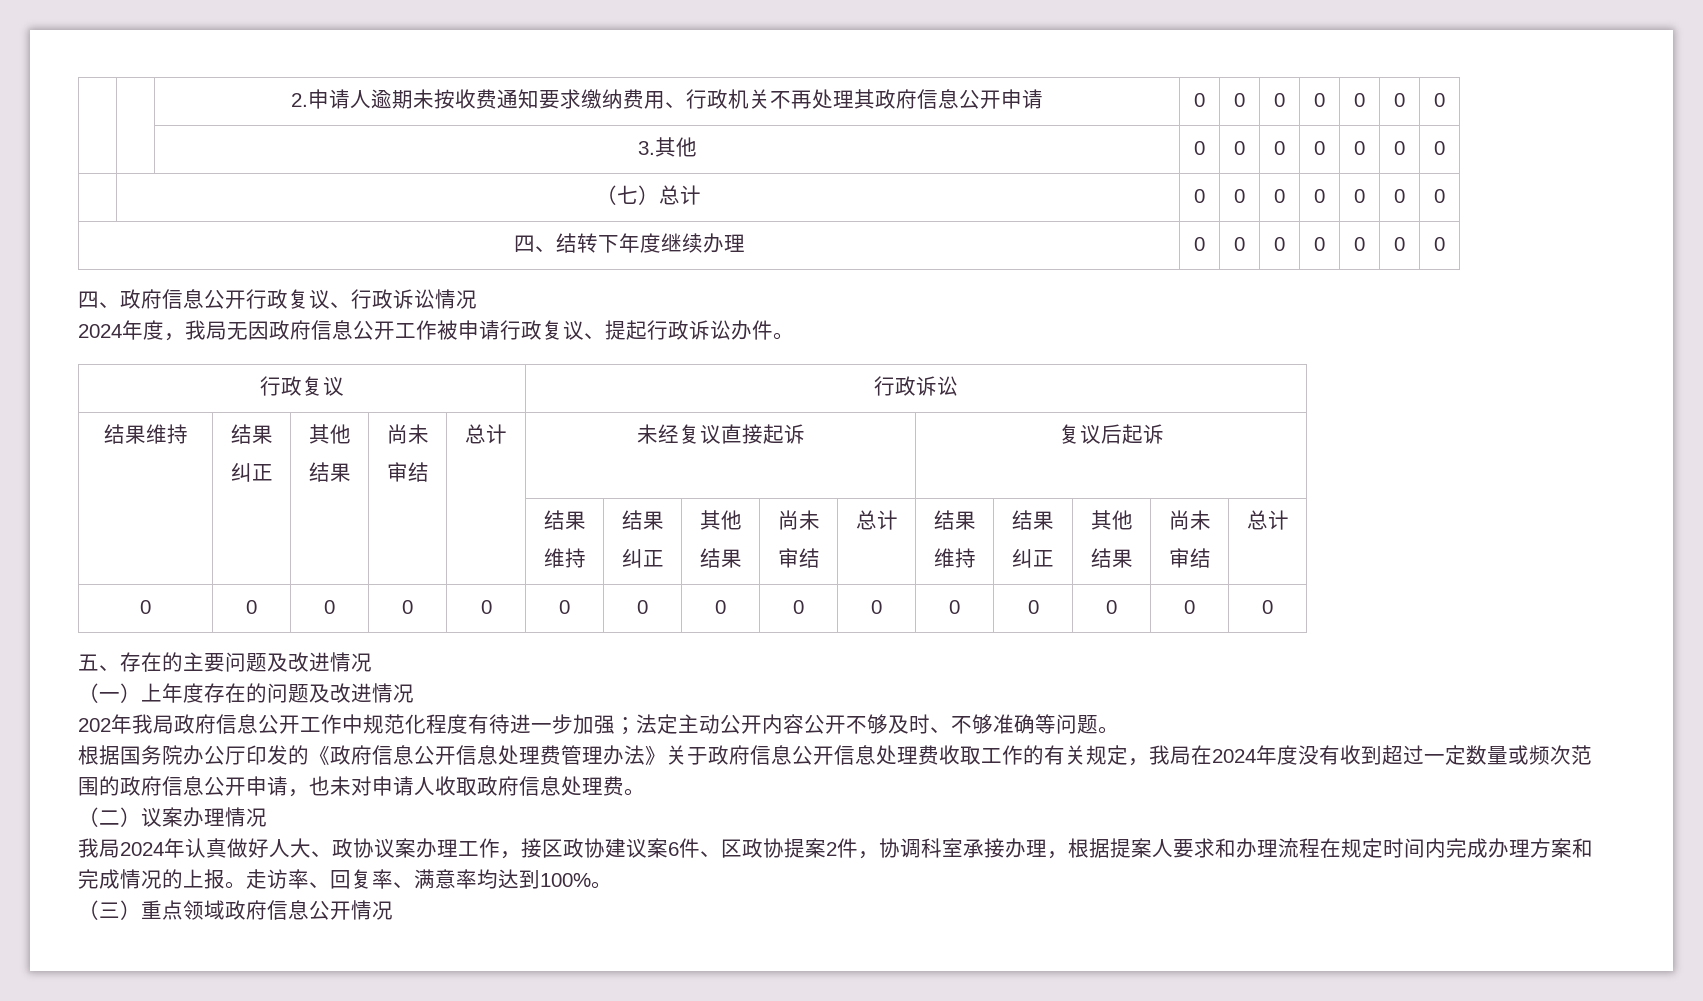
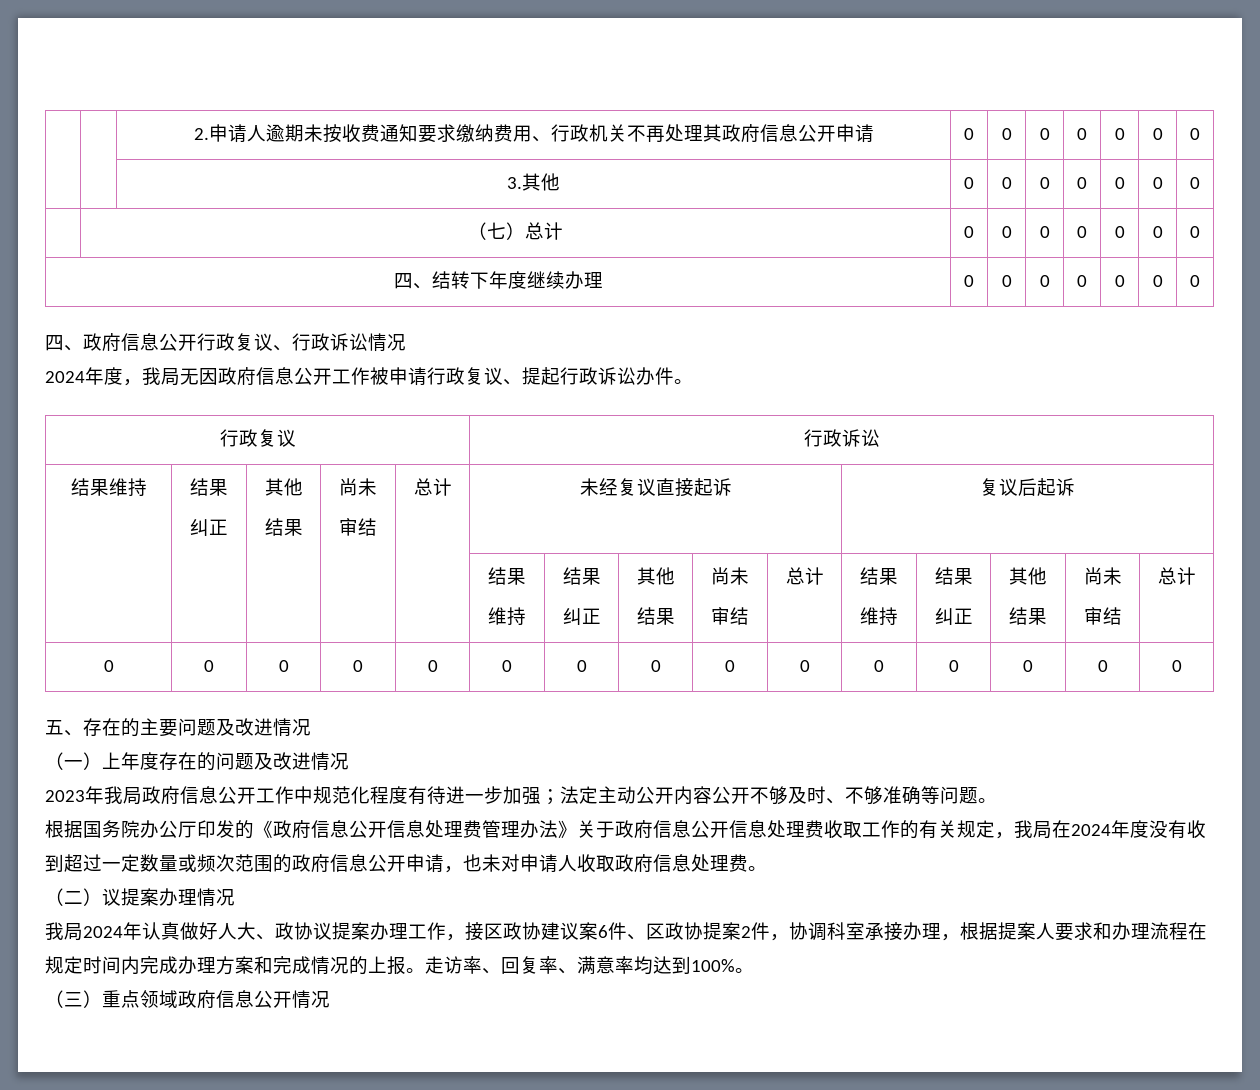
[78,718,111,732] 202 -> [45,790,85,802] 2023
(162, 817) none -> [121,888,140,906] 提
(395, 848) none -> [332,922,351,940] 提

